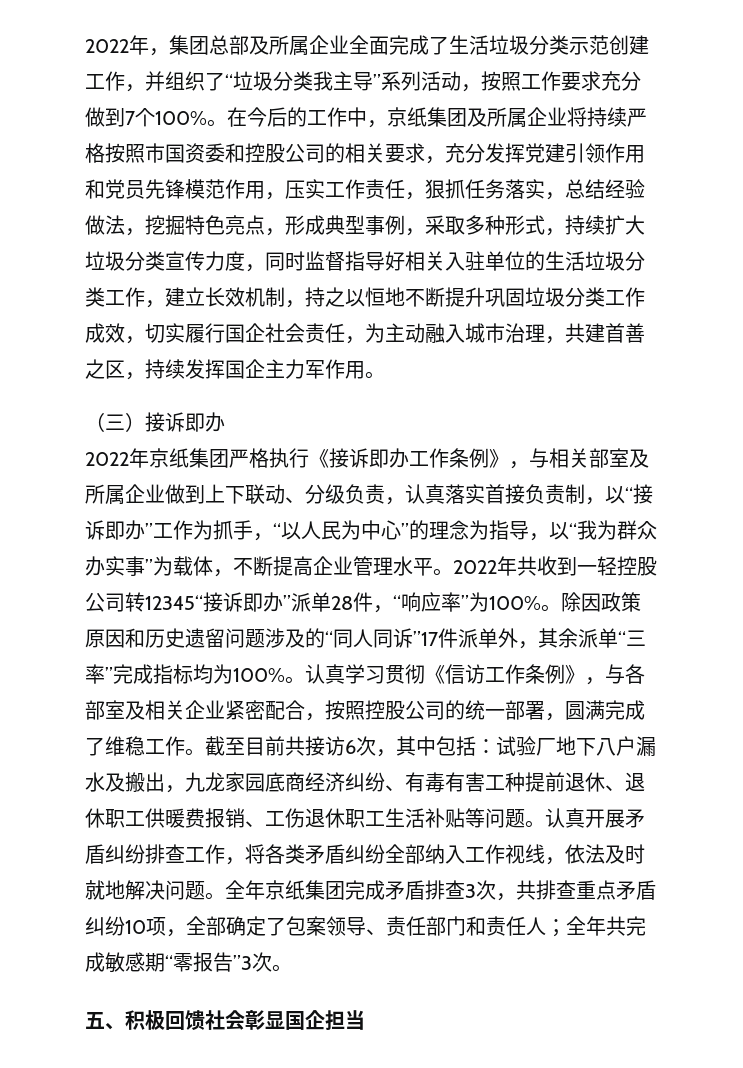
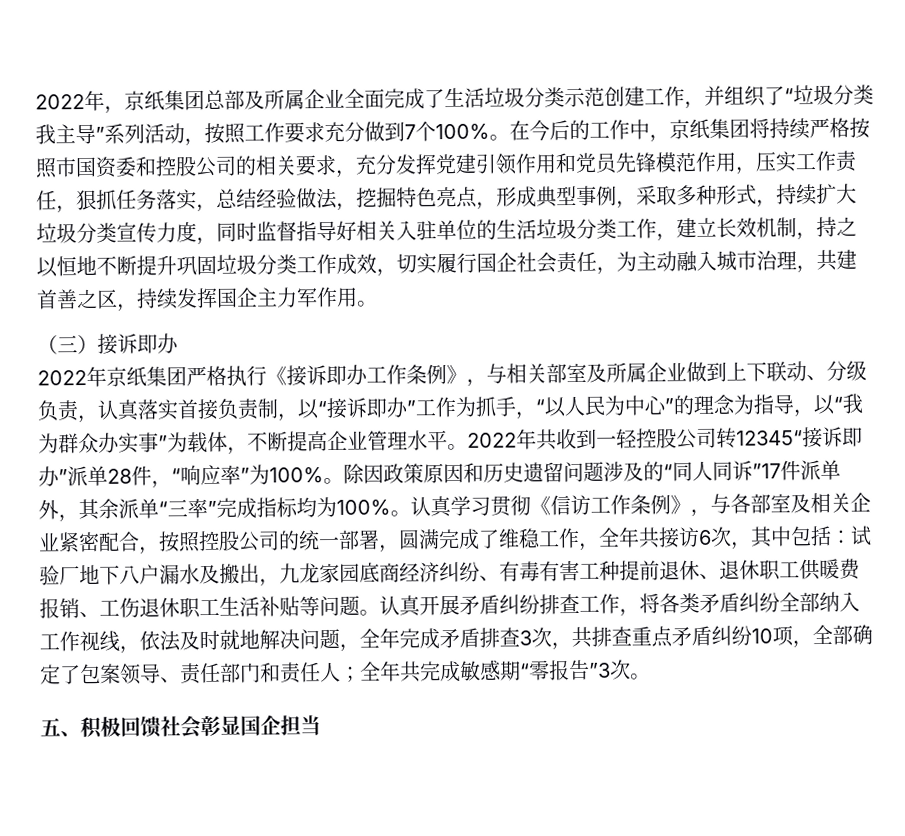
(169, 52) none -> [124,90,165,111] 京纸
[467,107,567,128] 及所属企业 -> (750, 128) none
[185,736,285,756] 。截至目前 -> [579,527,640,551] ，全年
[205,880,345,900] 。全年京纸集团 -> [339,628,400,652] ，全年

